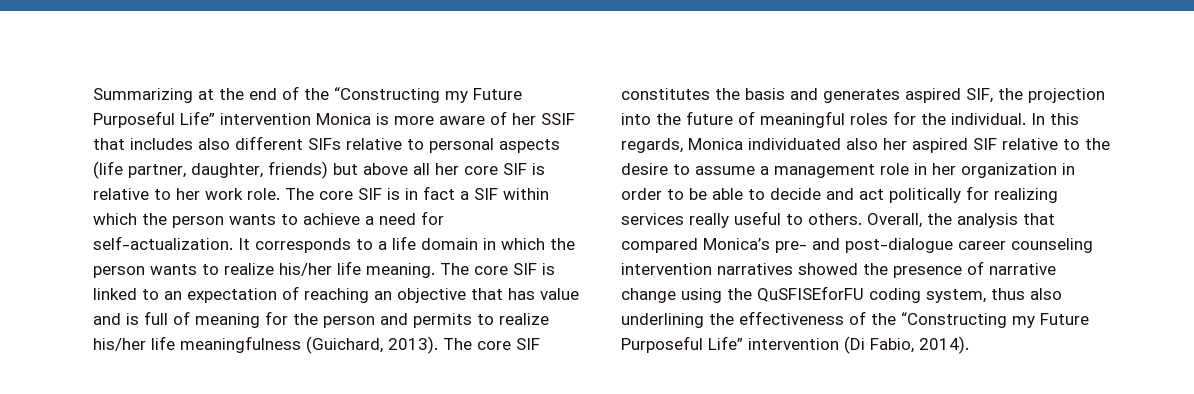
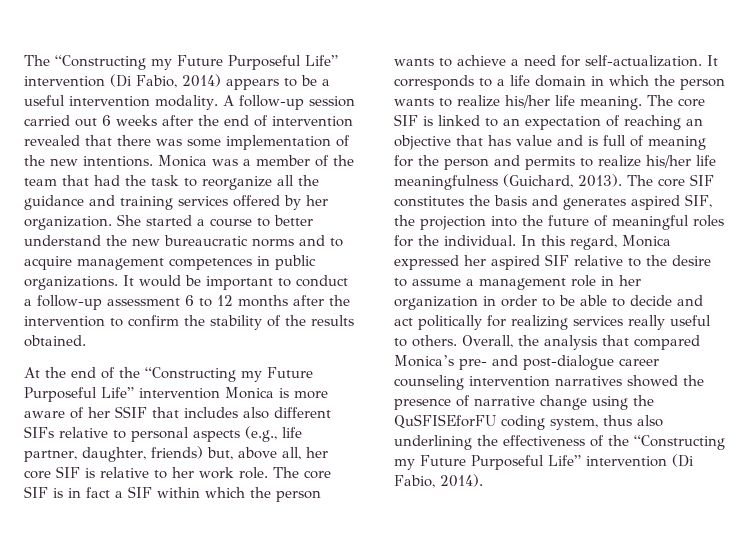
[93,88,214,103] Summarizing at -> [24,55,338,70] [24,74,330,90] [24,95,355,110] [24,115,353,127] [24,135,350,150] [24,155,354,167] [24,175,319,190] [24,195,328,210] [24,214,313,230] [24,235,343,247] [24,255,316,270] [24,275,348,290] [24,295,350,310] [24,315,354,330] [24,335,86,347] [24,367,40,378] The “Constructing my Future Purposeful Life” intervention (Di Fabio, 2014) appears to be a useful intervention modality. A follow-up session carried out 6 weeks after the end of intervention revealed that there was some implementation of the new intentions. Monica was a member of the team that had the task to reorganize all the guidance and training services offered by her organization. She started a course to better understand the new bureaucratic norms and to acquire management competences in public organizations. It would be important to conduct a follow-up assessment 6 to 12 months after the intervention to confirm the stability of the results obtained. // At
[93,161,123,179] (life -> [245,426,302,442] (e.g., life
[333,163,430,175] but above all -> [207,447,301,460] but, above all,
[621,138,878,153] regards, Monica individuated also -> [570,235,671,250] [394,255,459,270] regard, Monica expressed

